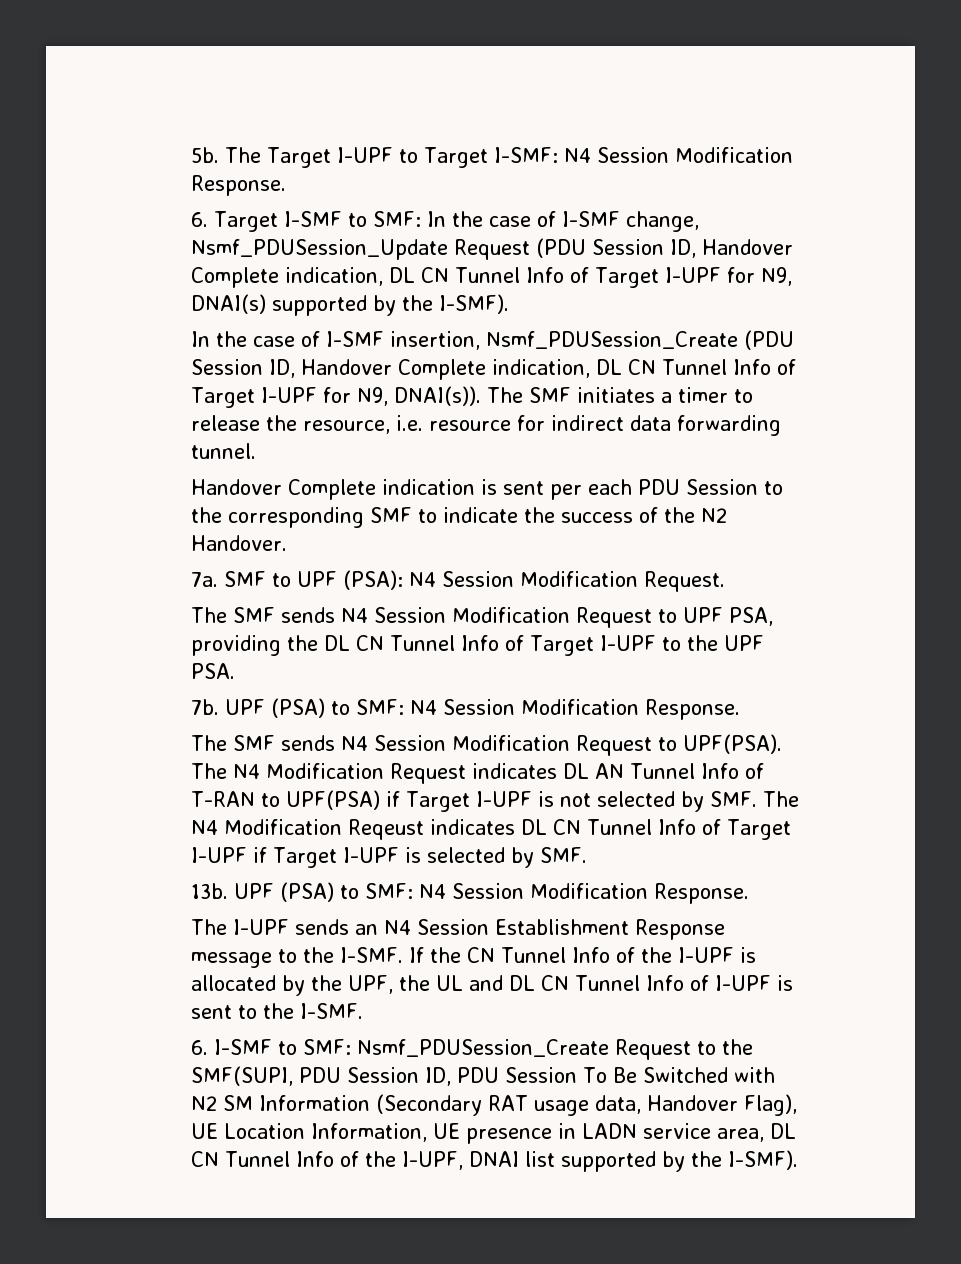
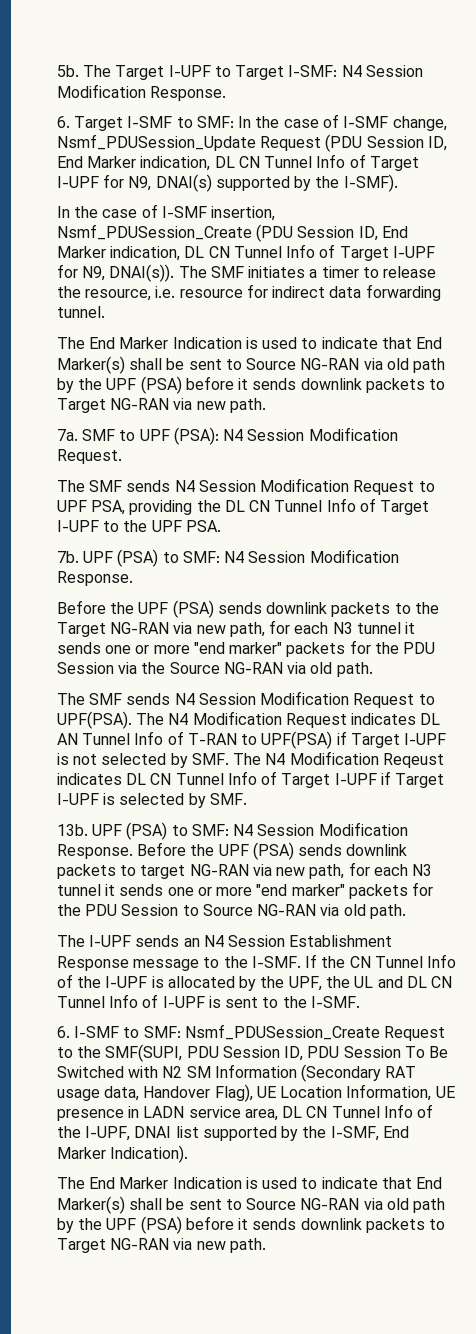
[702,239,794,255] [191,267,280,288] Handover Complete -> [56,156,136,168] End Marker
[301,359,487,380] Handover Complete -> [381,226,408,238] [56,246,106,258] End Marker
[191,479,784,500] [191,507,728,528] [191,535,288,551] Handover Complete indication is sent per each PDU Session to the corresponding SMF to indicate the success of the N2 Handover. -> [56,337,443,349] [56,356,446,374] [56,376,446,394] [56,398,266,413] The End Marker Indication is used to indicate that End Marker(s) shall be sent to Source NG-RAN via old path by the UPF (PSA) before it sends downlink packets to Target NG-RAN via new path.
(741, 709) none -> [56,600,440,618] [56,620,416,637] [56,640,436,657] [56,662,373,677] // Before the UPF (PSA) sends downlink packets to the Target NG-RAN via new path, for each N3 tunnel it sends one or more "end marker" packets for the PDU Session via the Source NG-RAN via old path.
(750, 893) none -> [136,842,408,860] [56,862,433,879] [56,882,434,899] [56,904,407,919] Before the UPF (PSA) sends downlink packets to target NG-RAN via new path, for each N3 tunnel it sends one or more "end marker" packets for the PDU Session to Source NG-RAN via old path.
[728,1150,799,1170] I-SMF). -> [330,1126,410,1141] [56,1145,188,1163] [56,1177,443,1189] [56,1196,446,1214] [56,1216,446,1234] [56,1238,266,1253] I-SMF, End Marker Indication). // The End Marker Indication is used to indicate that End Marker(s) shall be sent to Source NG-RAN via old path by the UPF (PSA) before it sends downlink packets to Target NG-RAN via new path.

